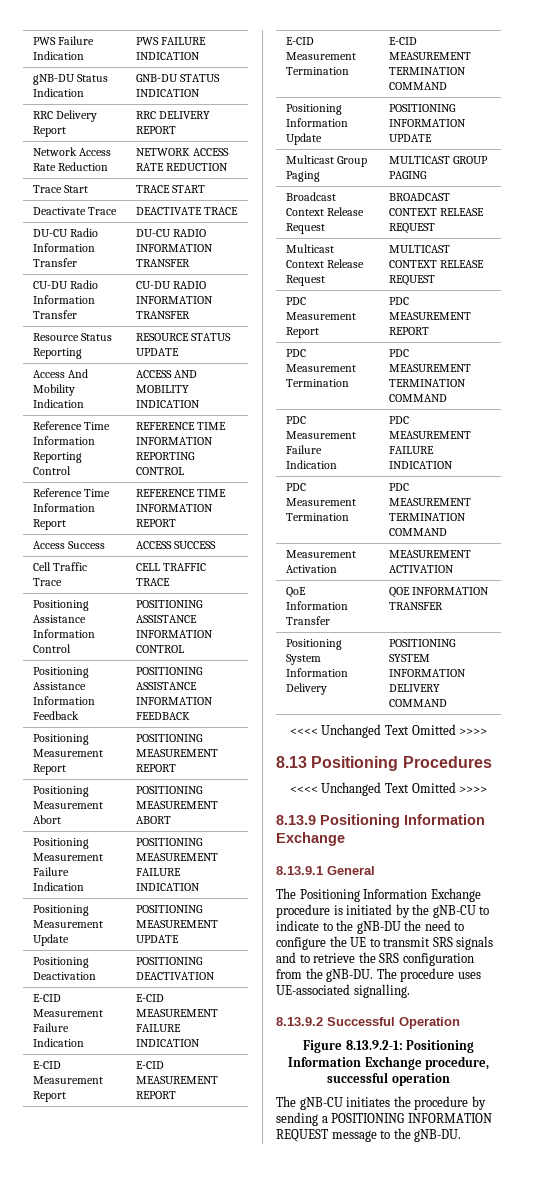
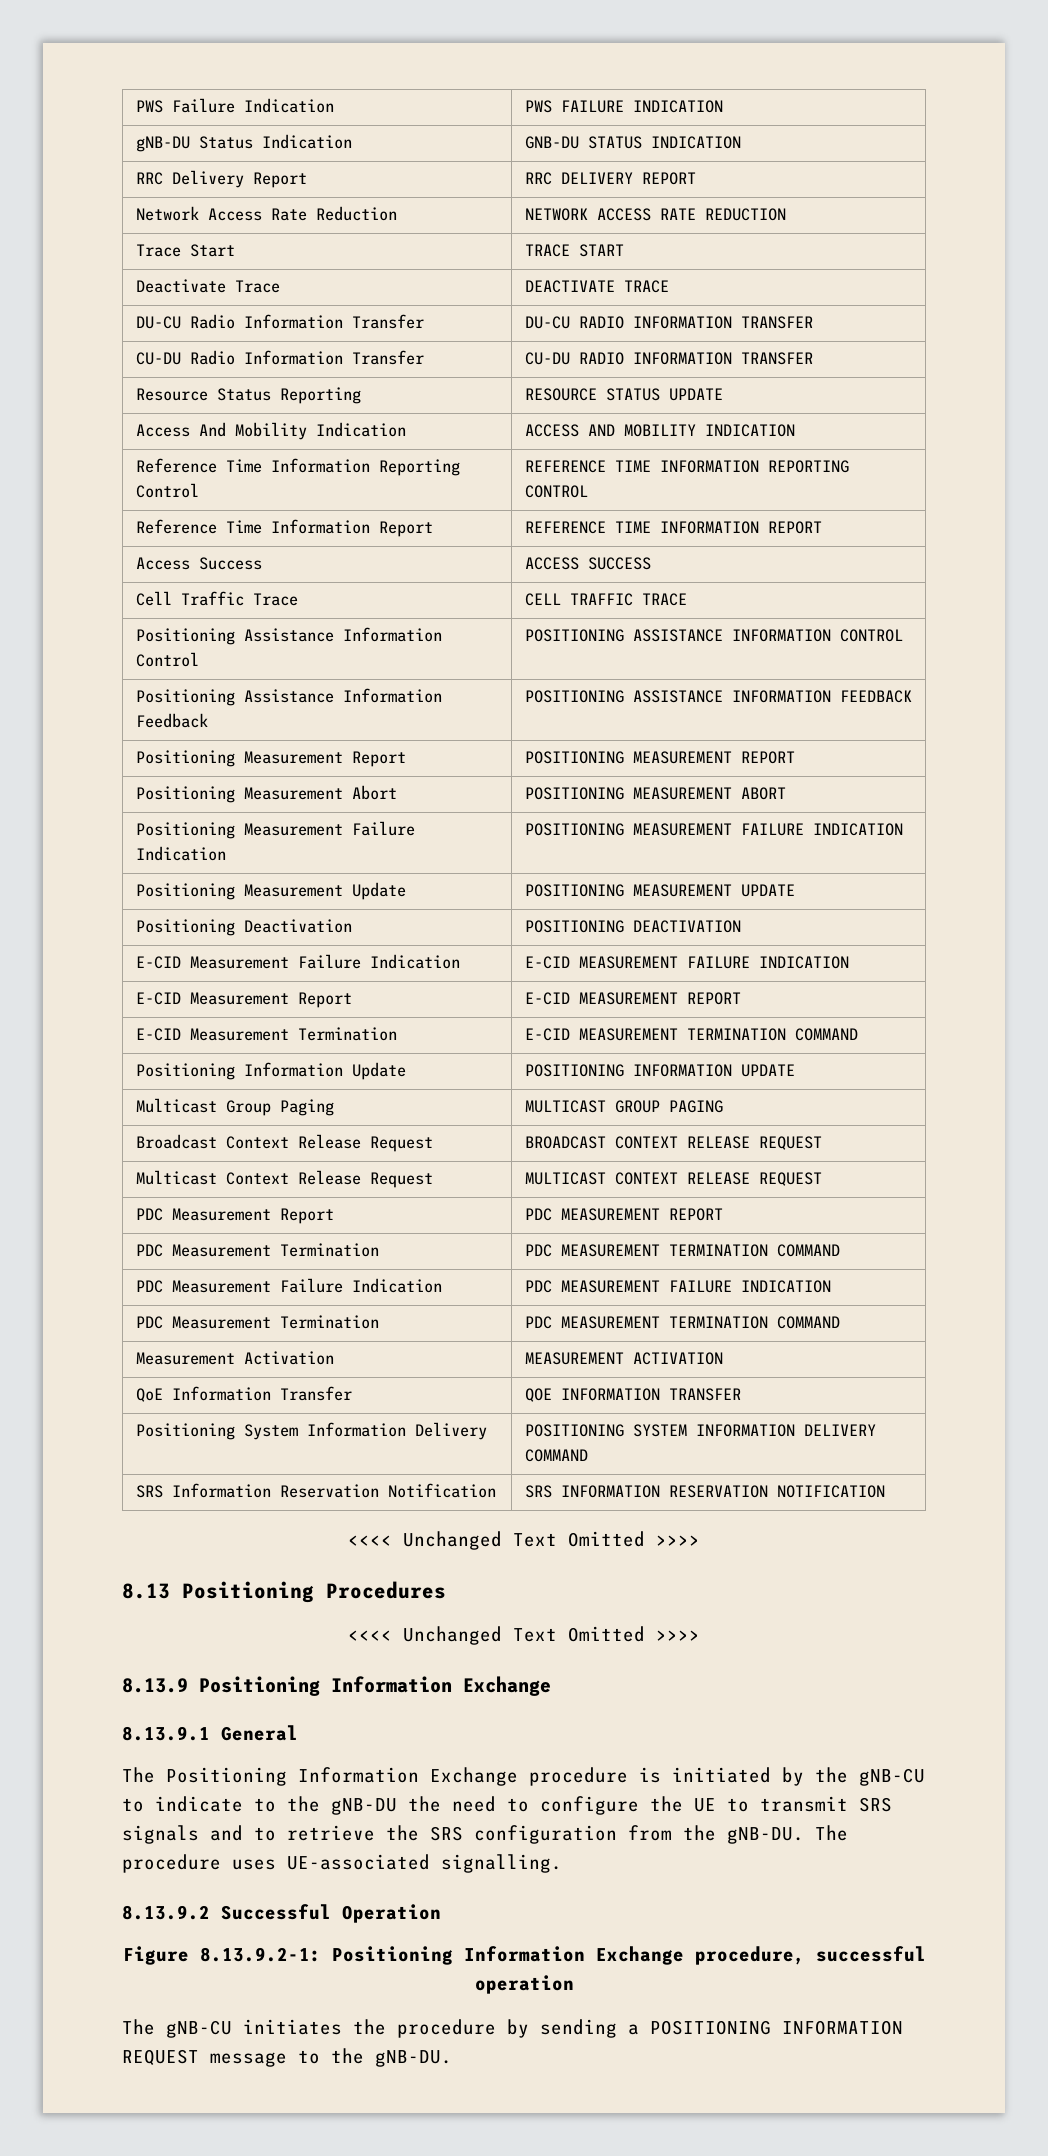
(448, 703) none -> [135,1483,496,1498] [524,1485,885,1498] // SRS Information Reservation Notification | SRS INFORMATION RESERVATION NOTIFICATION

